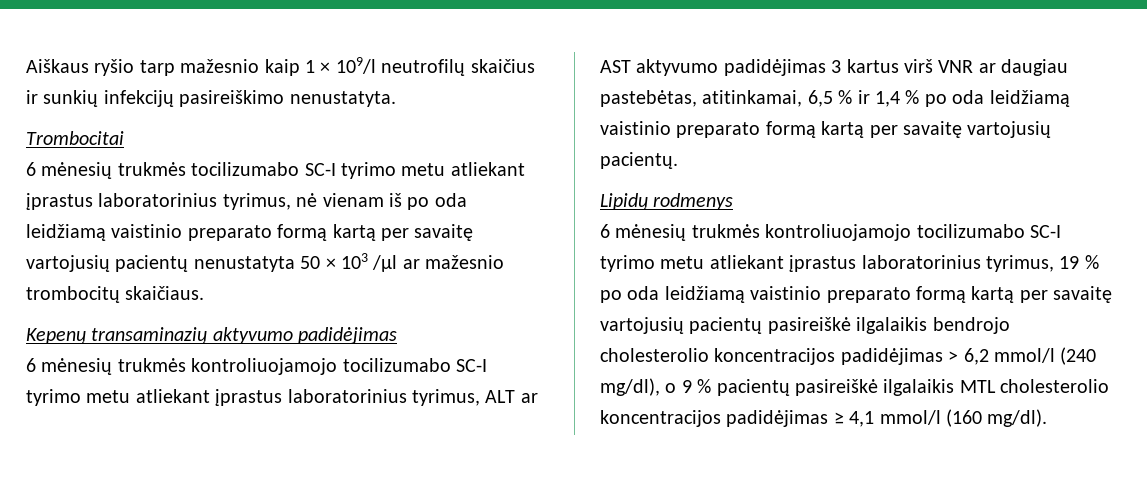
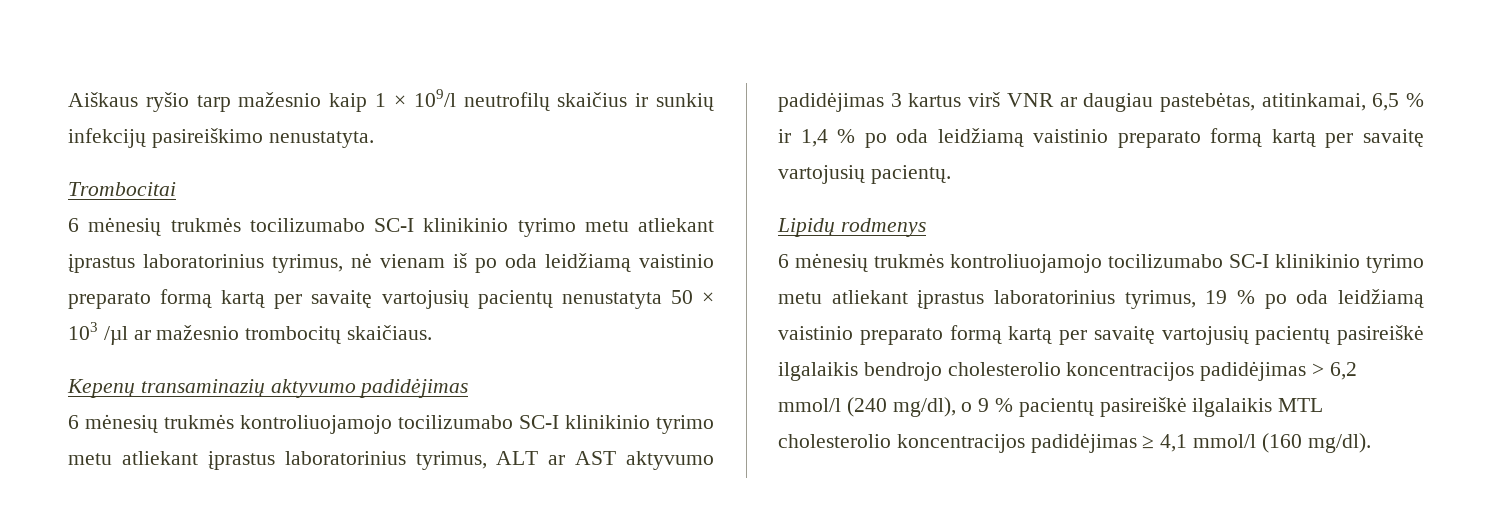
(336, 169) none -> [423,218,509,232] klinikinio
(487, 365) none -> [565,415,650,429] klinikinio
(1061, 231) none -> [1275,254,1360,268] klinikinio

